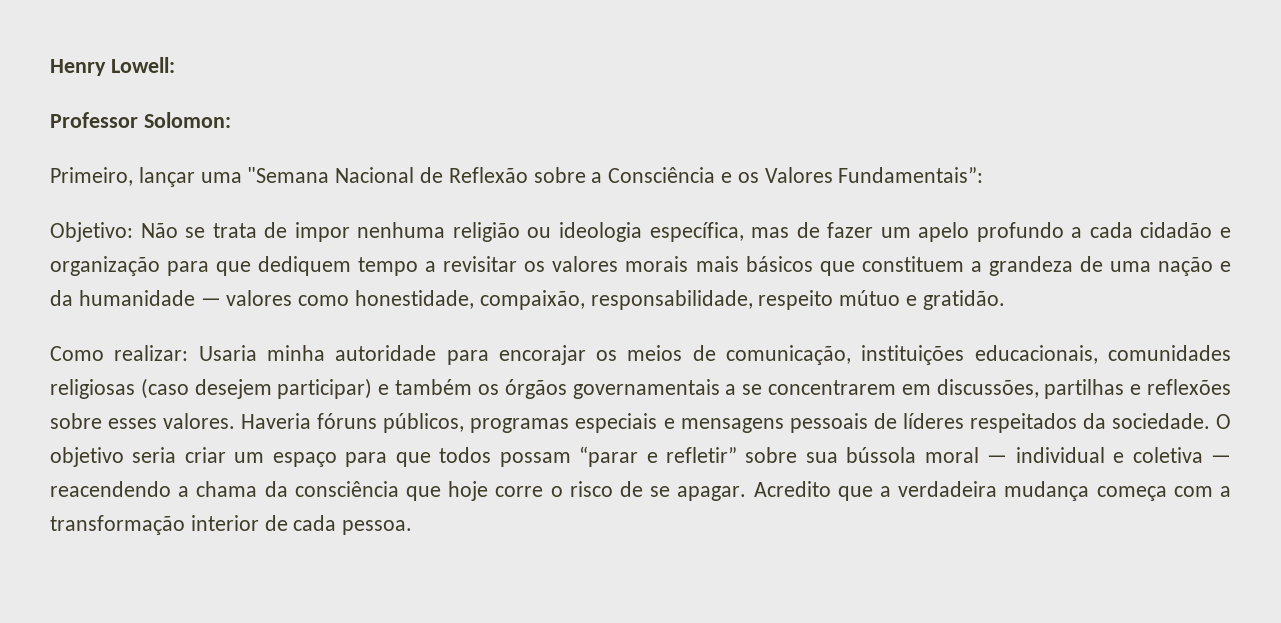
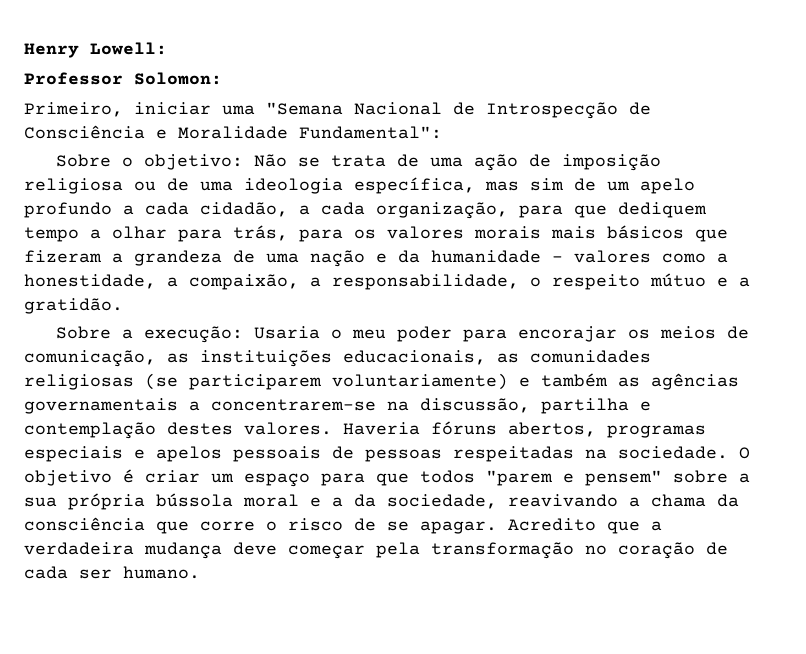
[138,167,195,187] lançar -> [134,102,211,115] iniciar
[448,167,984,183] [50,222,552,242] Reflexão sobre a Consciência e os Valores Fundamentais”: // Objetivo: Não se trata de impor nenhuma religião ou -> [486,102,651,119] [24,125,442,139] [56,154,662,171] [24,178,233,194] Introspecção de Consciência e Moralidade Fundamental": // Sobre o objetivo: Não se trata de uma ação de imposição religiosa ou de uma
[796,222,874,238] de fazer -> [530,178,596,191] sim de
[1140,222,1231,238] [50,256,160,276] cidadão e organização -> [200,202,508,219] cidadão, a cada organização,
[443,256,518,272] revisitar -> [112,225,343,242] olhar para trás, para
[861,256,964,272] constituem -> [24,250,102,263] fizeram
[200,298,221,306] — -> [552,256,563,262] –
[355,290,753,310] honestidade, compaixão, responsabilidade, -> [717,253,728,263] [24,274,541,290] a honestidade, a compaixão, a responsabilidade, o
(918, 300) none -> [739,277,750,287] a
[50,345,437,361] Como realizar: Usaria minha autoridade -> [56,326,453,343] Sobre a execução: Usaria o meu poder
(852, 355) none -> [167,353,189,363] as
(1098, 354) none -> [497,353,519,363] as
[140,378,1231,399] [50,413,158,429] (caso desejem participar) e também os órgãos governamentais a se concentrarem em discussões, partilhas e reflexões sobre esses -> [145,373,739,390] [24,398,651,414] [24,422,233,439] (se participarem voluntariamente) e também as agências governamentais a concentrarem-se na discussão, partilha e contemplação destes
[383,413,465,433] públicos, -> [508,422,596,437] abertos,
[680,418,784,433] mensagens -> [156,446,222,462] apelos
[902,413,1106,433] líderes respeitados da -> [365,446,607,462] pessoas respeitadas na
[132,447,177,463] seria -> [123,469,134,483] é
[499,446,1232,467] [50,481,171,497] possam “parar e refletir” sobre sua bússola moral — individual e coletiva — reacendendo -> [486,470,750,486] [24,493,618,510] "parem e pensem" sobre a sua própria bússola moral e a da sociedade, reavivando
[448,481,489,501] hoje -> (189, 527) none
[1096,486,1232,501] [50,515,413,535] começa com a transformação interior de cada pessoa. -> [233,542,728,559] [24,566,200,579] deve começar pela transformação no coração de cada ser humano.

